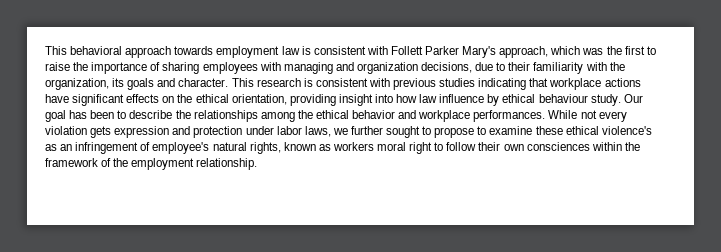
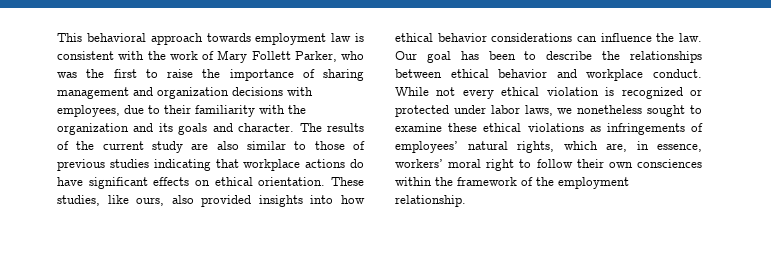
[390,46,581,58] Follett Parker Mary's approach, which -> [147,50,364,63] the work of Mary Follett Parker, who
[202,62,473,74] employees with managing and organization decisions, -> [57,87,313,99] [57,105,120,117] management and organization decisions with employees,
[45,78,109,90] organization, -> [57,123,154,135] organization and
[231,78,390,87] This research is consistent with -> [299,123,364,132] [57,141,365,153] The results of the current study are also similar to those of
(641, 82) none -> [350,159,365,168] do
[177,94,621,106] the ethical orientation, providing insight into how law influence by ethical behaviour study. -> [214,177,364,186] [57,195,365,207] [395,33,702,42] ethical orientation. These studies, like ours, also provided insights into how ethical behavior considerations can influence the law.
[260,110,313,122] among the -> [395,69,442,78] between
[473,110,546,122] performances. -> [653,69,702,78] conduct.
[45,126,243,138] violation gets expression and protection -> [501,87,702,99] [395,105,449,117] ethical violation is recognized or protected
[350,126,383,135] further -> [577,105,643,114] nonetheless
[434,126,487,138] propose to -> (702, 109) none
[601,126,652,135] [45,142,374,154] violence's as an infringement of employee's natural rights, known as workers -> [527,123,703,135] [395,141,702,153] [395,159,443,168] violations as infringements of employees’ natural rights, which are, in essence, workers’

